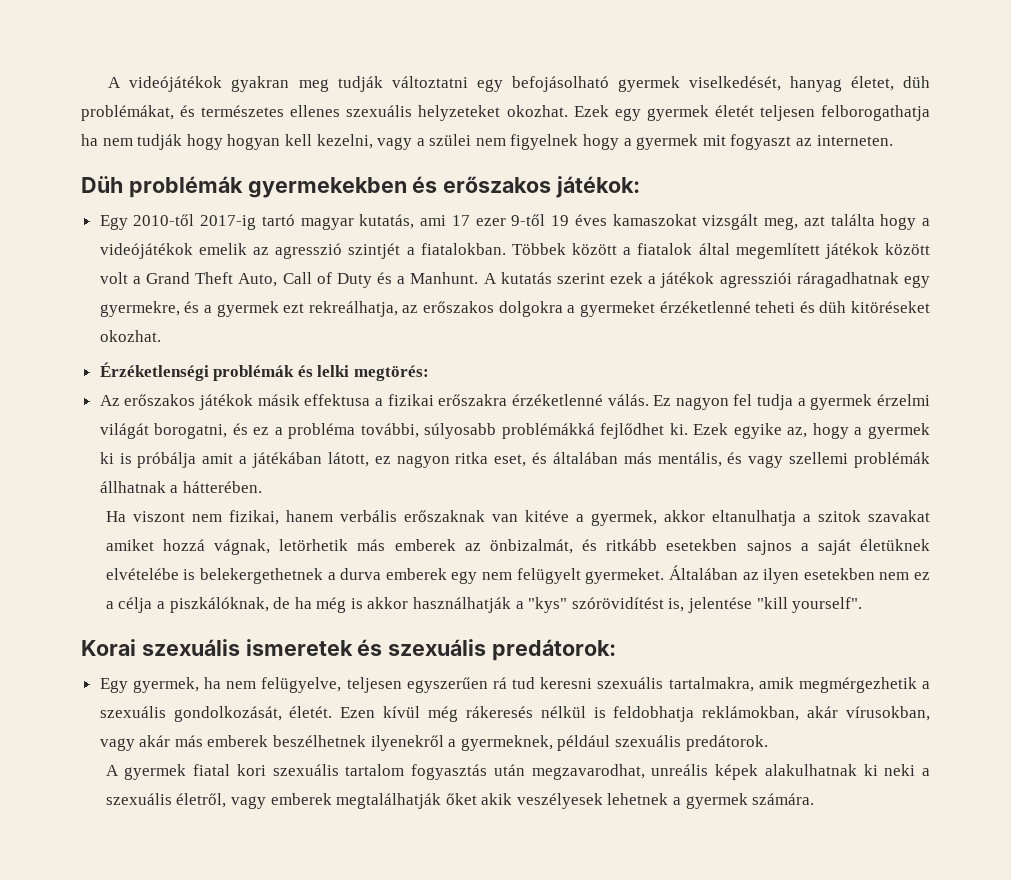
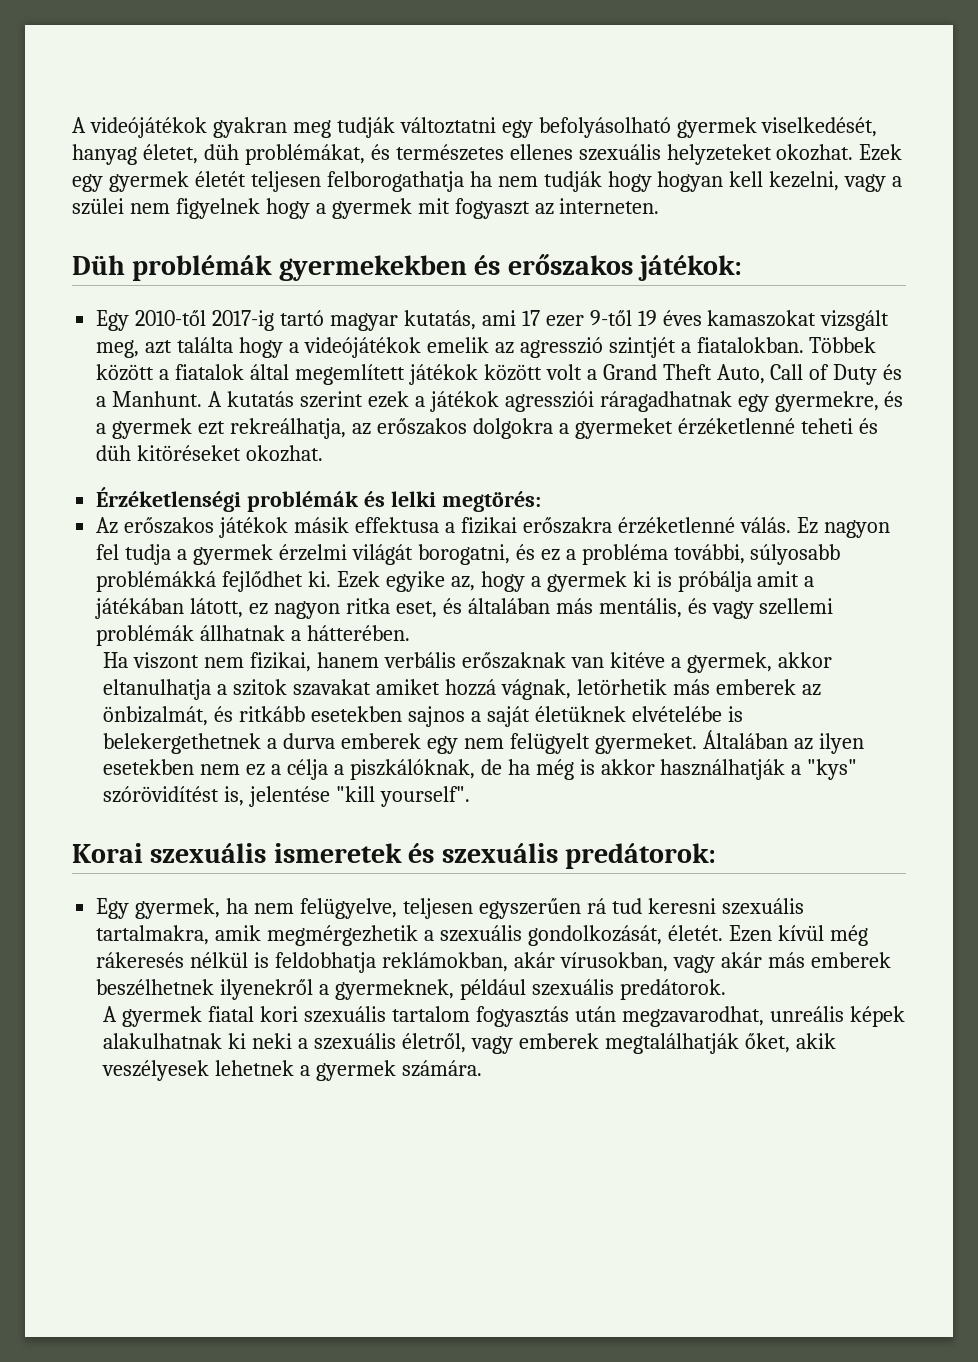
[511,76,609,92] befojásolható -> [538,117,671,138] befolyásolható
[445,793,477,805] őket -> [744,1033,790,1053] őket,

